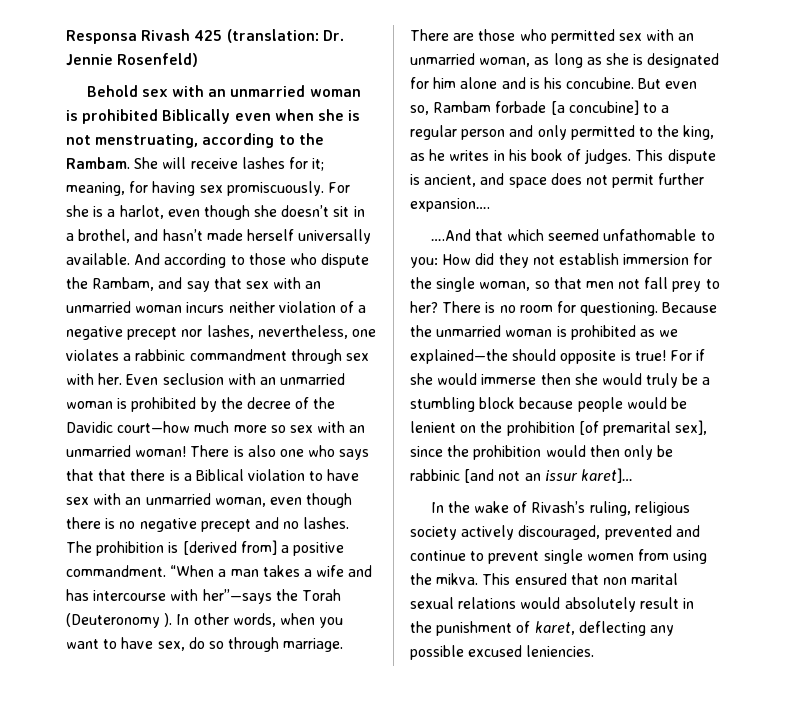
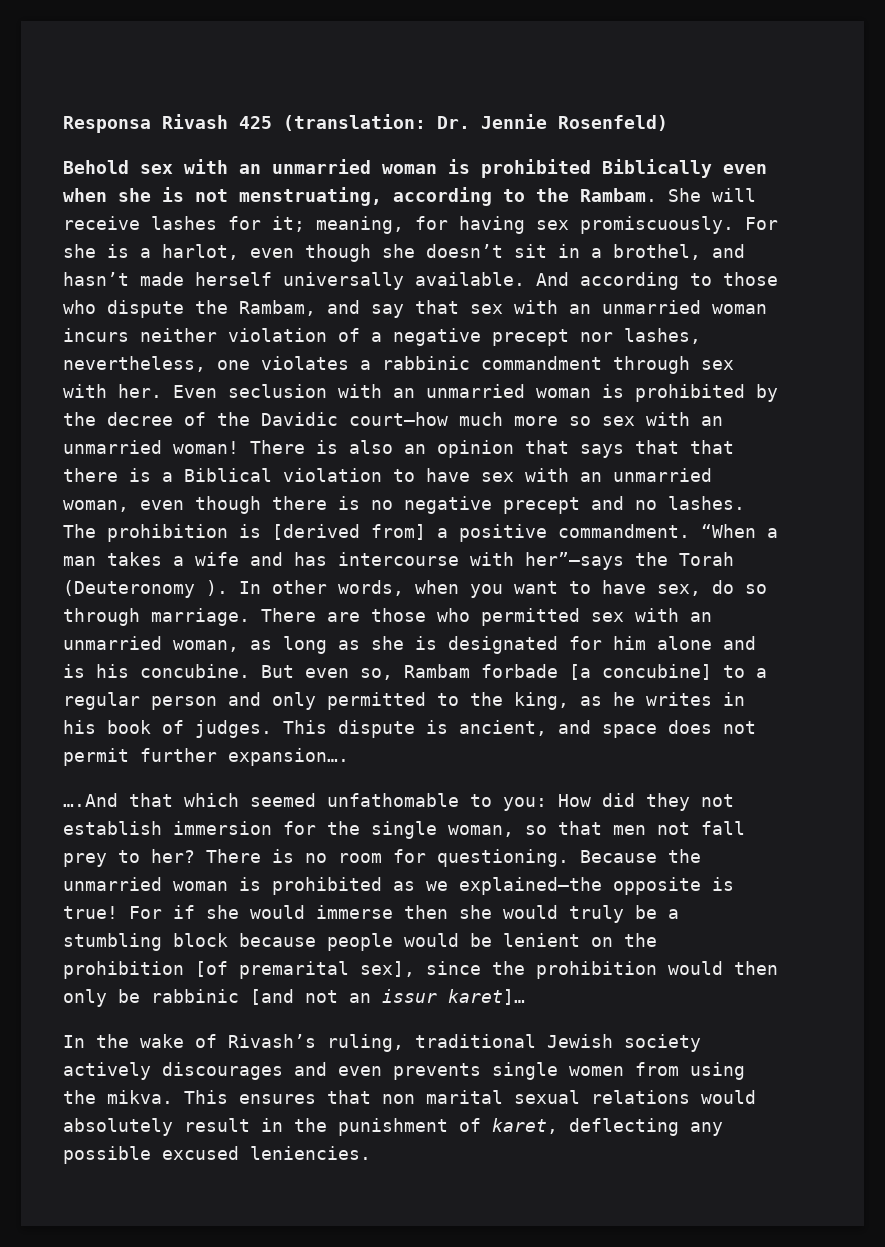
[279,445,336,457] one who -> [404,440,569,458] an opinion that
[512,349,557,361] should -> (602, 886) none
[634,501,690,516] [410,525,700,540] [410,550,540,564] religious society actively discouraged, prevented and continue to prevent -> [415,1034,701,1052] [63,1062,481,1080] traditional Jewish society actively discourages and even prevents
[514,573,567,585] ensured -> [239,1094,316,1104] ensures

